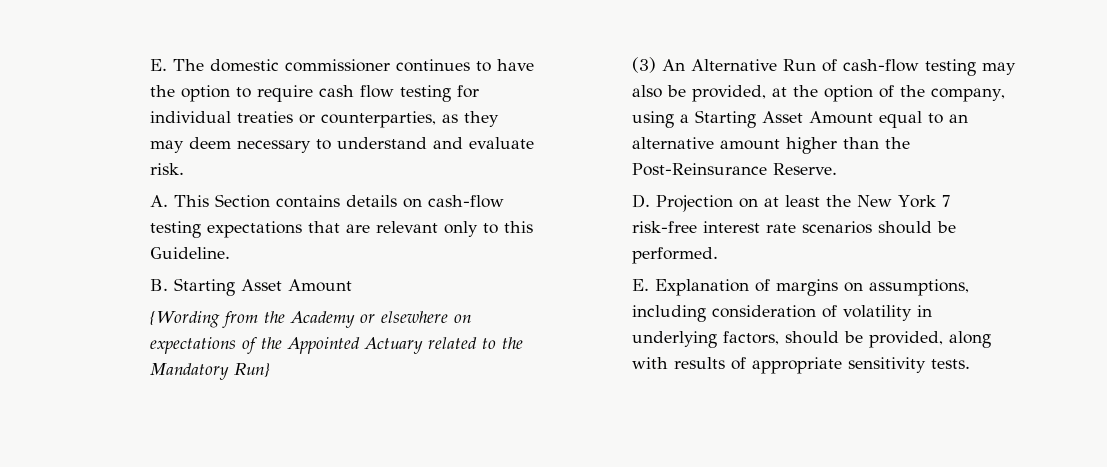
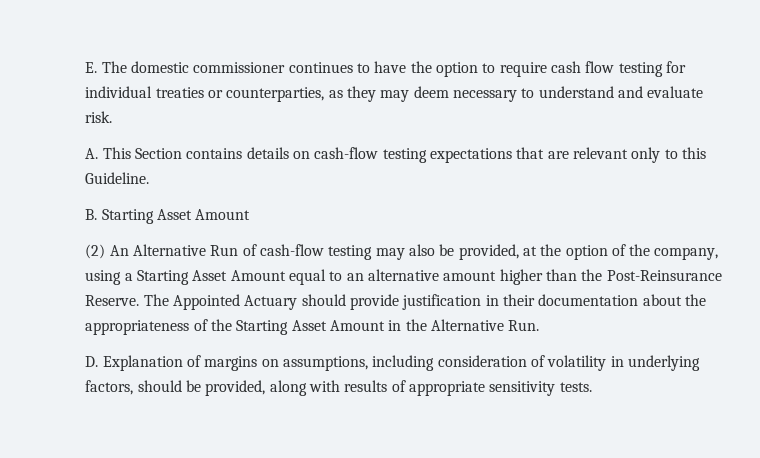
[149,311,471,328] [149,337,523,354] [149,363,270,380] [631,57,656,73] {Wording from the Academy or elsewhere on expectations of the Appointed Actuary related to the Mandatory Run} // (3) -> [85,244,106,259] (2)
[631,194,950,212] [631,221,956,234] [631,247,718,264] [631,279,649,291] // D. Projection on at least the New York 7 risk-free interest rate scenarios should be performed. // E. -> [143,294,706,310] [85,319,540,335] [85,356,99,367] The Appointed Actuary should provide justification in their documentation about the appropriateness of the Starting Asset Amount in the Alternative Run. // D.

